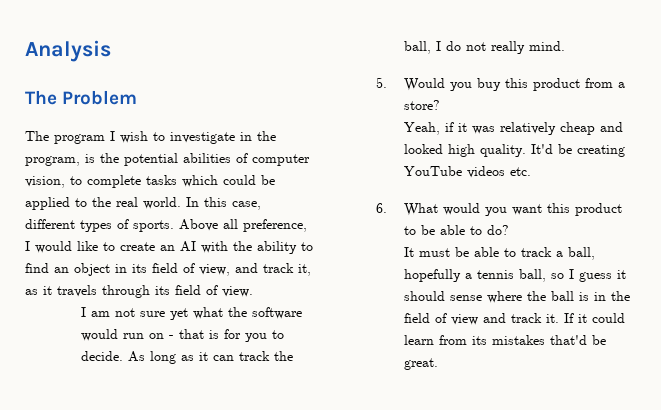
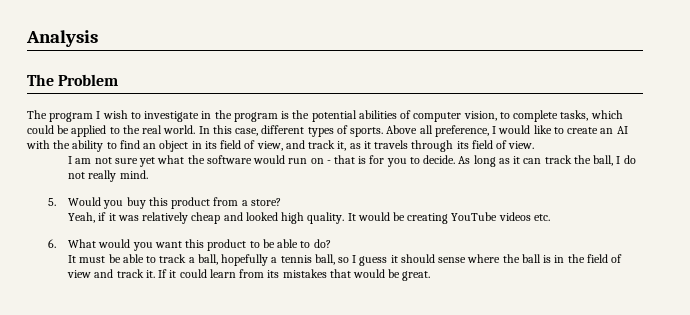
[25,156,80,166] program, -> [233,112,278,122] program
[146,175,177,185] tasks -> [560,110,589,121] tasks,
[530,144,553,154] It'd -> [347,212,390,221] It would
[549,335,587,345] that'd -> [329,269,385,278] that would

